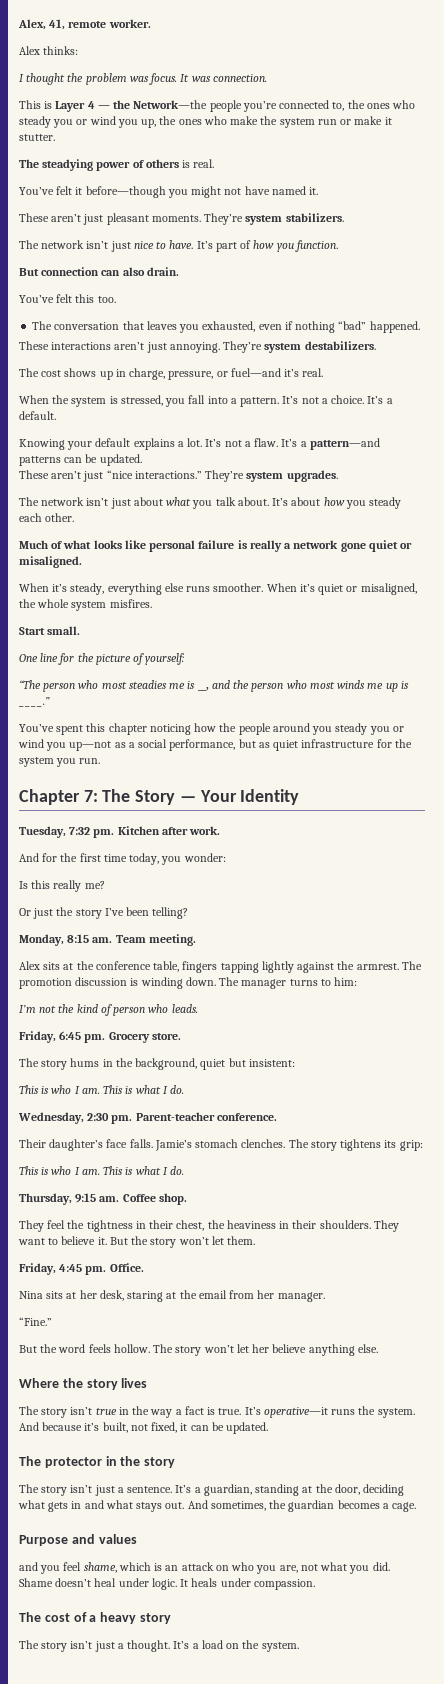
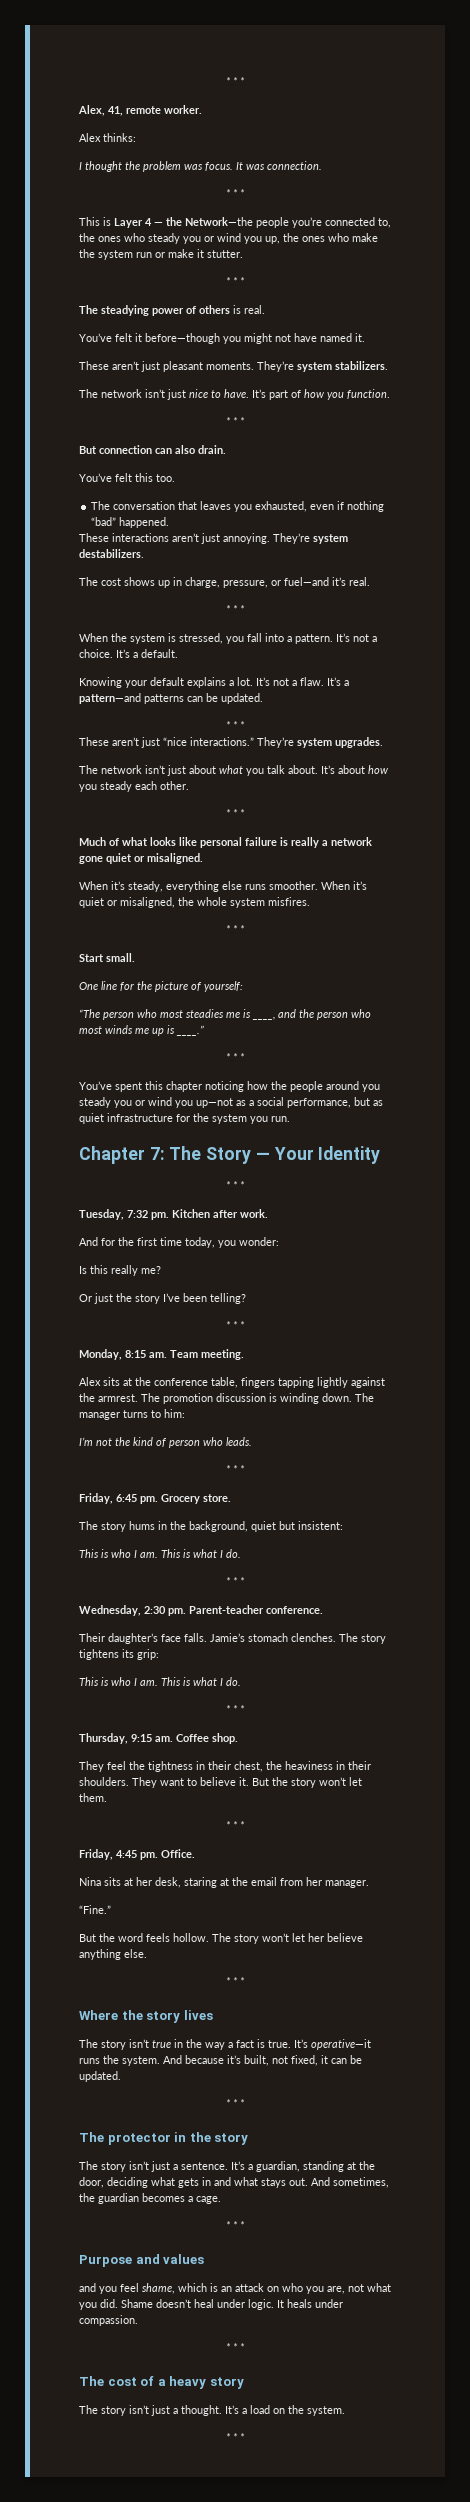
(18, 24) none -> [226,77,245,86] * * * //
(267, 78) none -> [226,189,245,198] // * * *
(55, 137) none -> [226,277,245,286] // * * *
(338, 246) none -> [226,417,245,426] // * * *
(324, 372) none -> [226,605,245,614] // * * *
(142, 460) none -> [226,721,245,730] // * * *
(75, 517) none -> [226,809,245,818] // * * *
(152, 603) none -> [226,925,245,934] // * * *
[197,687,209,691] __, -> [252,1017,275,1020] ____,
(50, 702) none -> [226,1053,245,1062] // * * *
(300, 797) none -> [226,1181,245,1190] // * * *
(189, 913) none -> [226,1321,245,1330] // * * *
(198, 1008) none -> [226,1465,245,1474] // * * *
(185, 1089) none -> [226,1577,245,1586] // * * *
(185, 1170) none -> [226,1705,245,1714] // * * *
(256, 1240) none -> [226,1821,245,1830] // * * *
(378, 1348) none -> [226,1977,245,1986] // * * *
(269, 1428) none -> [226,2099,245,2108] // * * *
(417, 1507) none -> [226,2221,245,2230] // * * *
(315, 1584) none -> [226,2343,245,2352] // * * *
(299, 1647) none -> [226,2433,245,2442] // * * *

